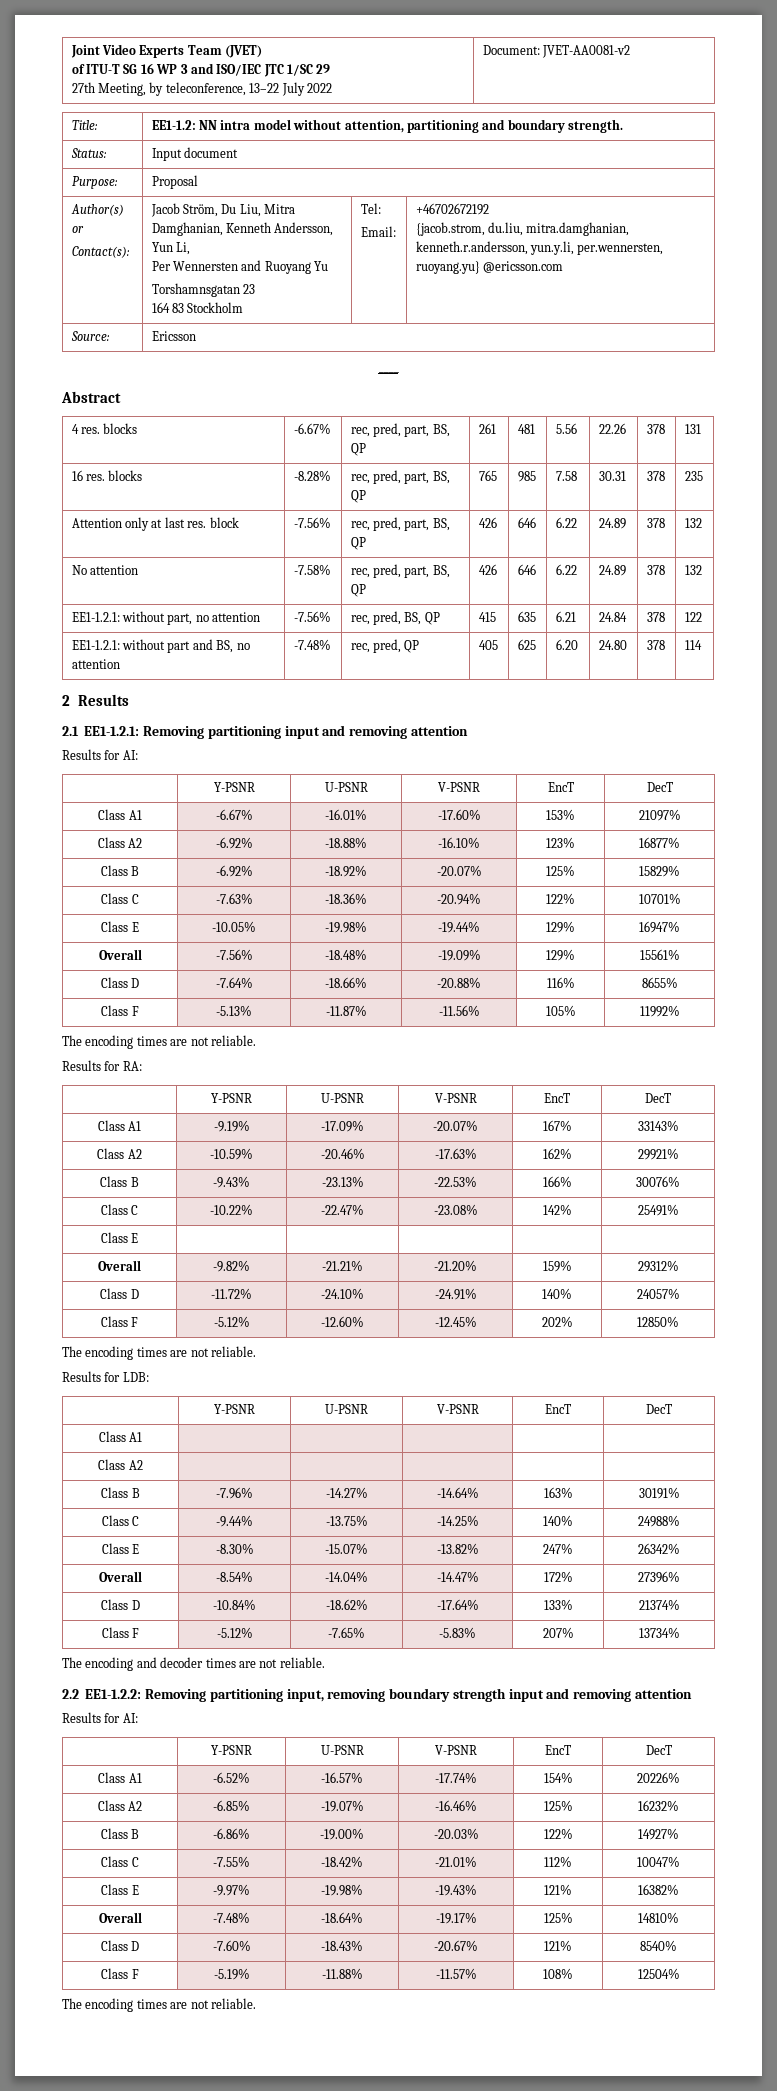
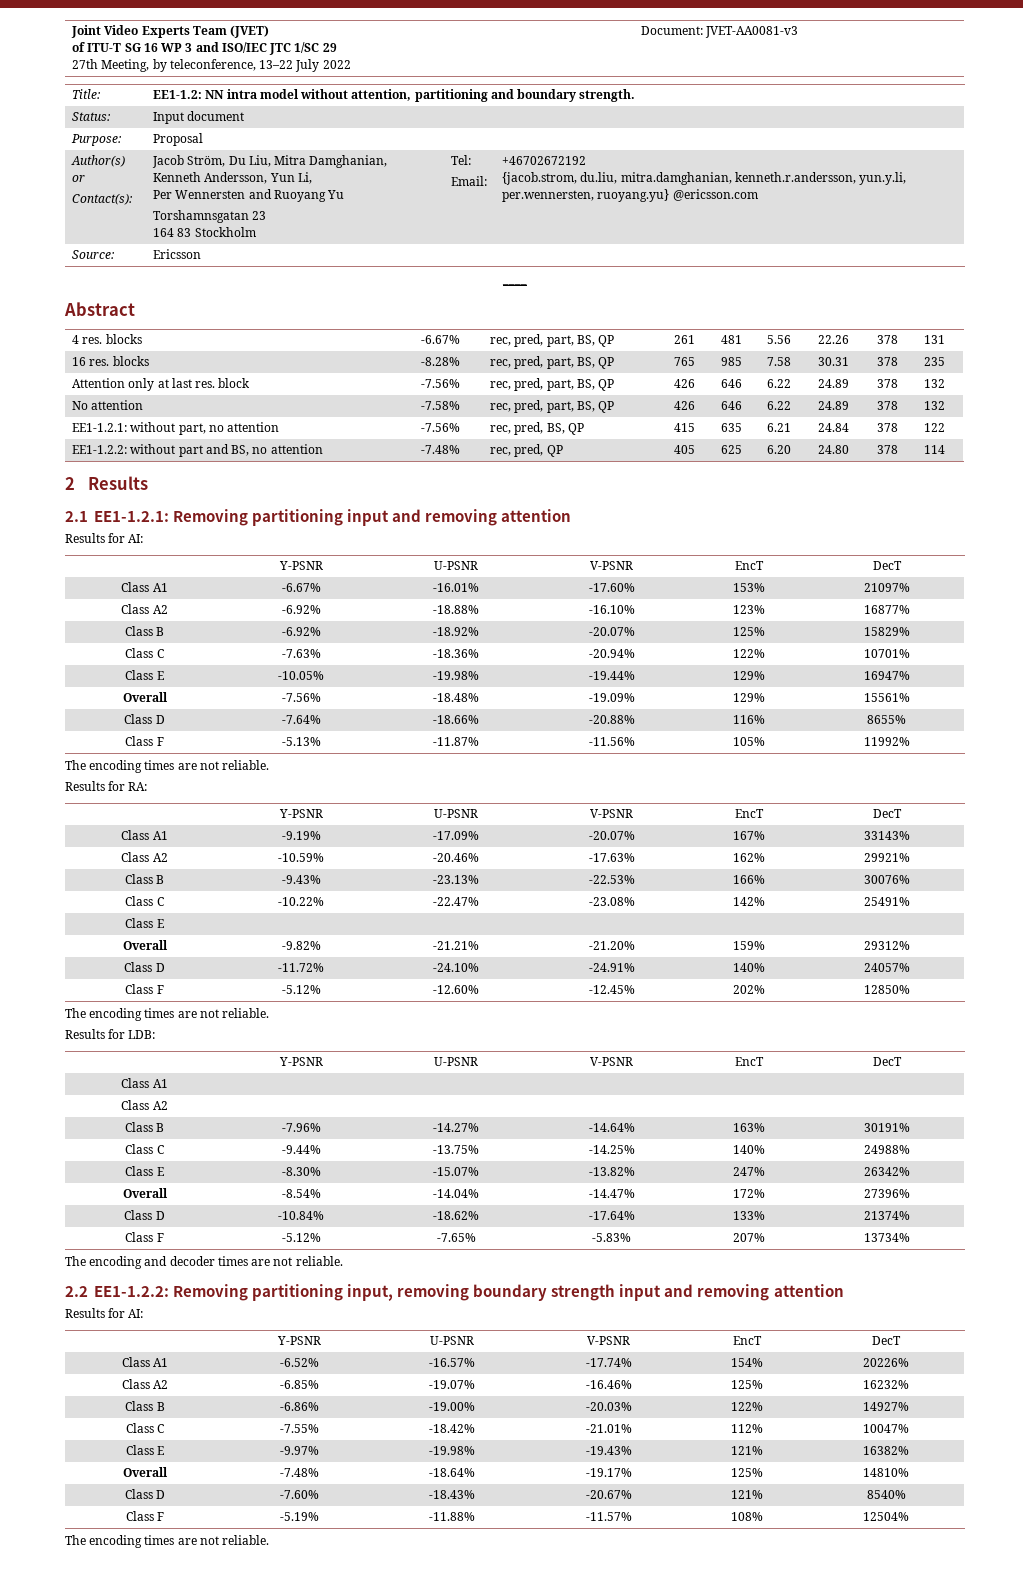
[542,45,631,58] JVET-AA0081-v2 -> [705,26,799,38] JVET-AA0081-v3
[71,640,120,650] EE1-1.2.1: -> [72,445,128,454] EE1-1.2.2:

